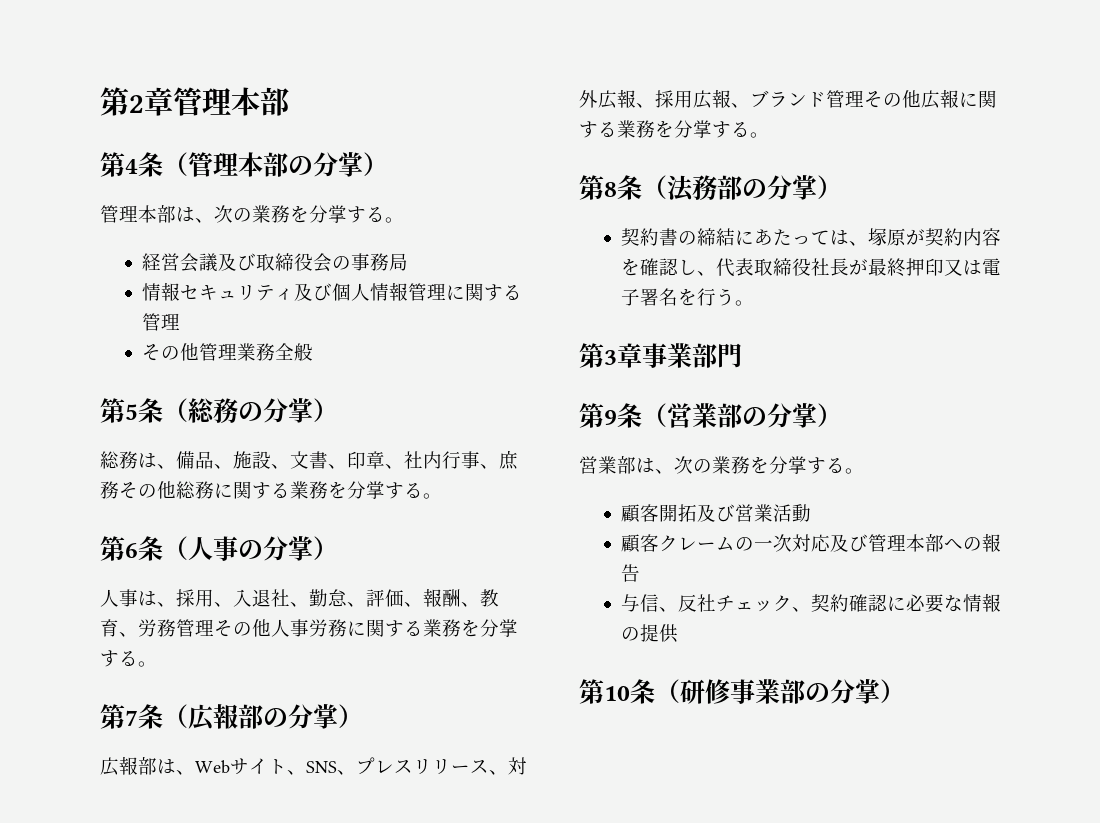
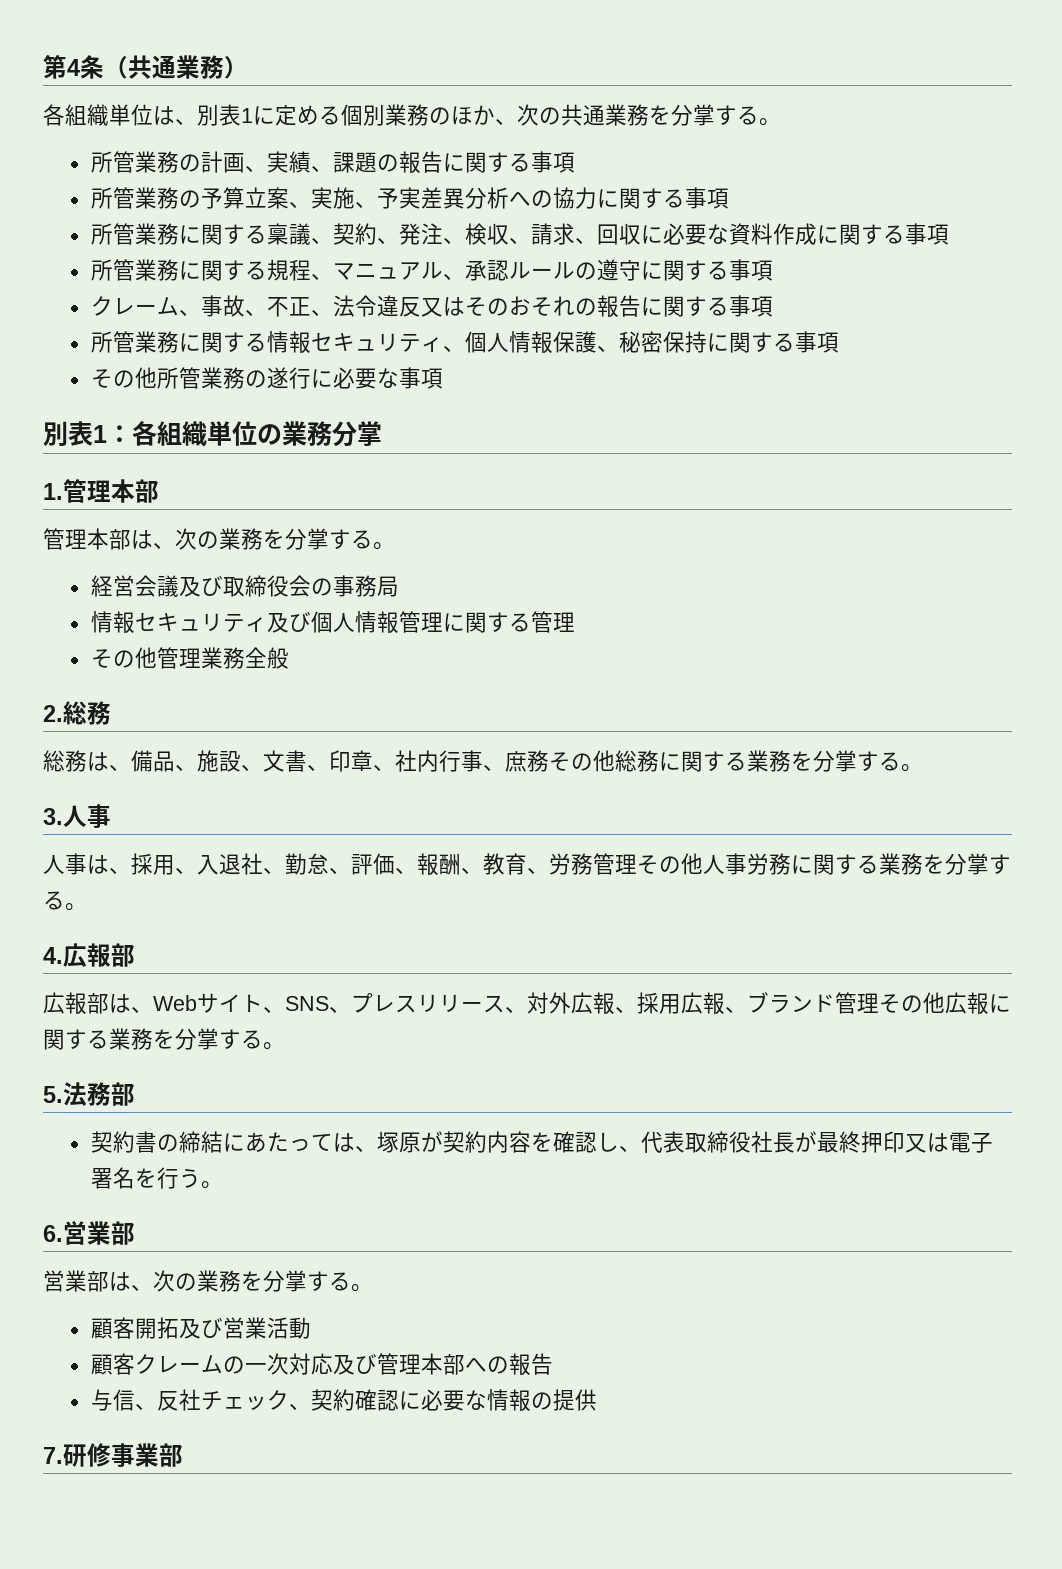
[100,87,289,116] [100,152,388,177] 第2章管理本部 // 第4条（管理本部の分掌） -> [43,55,248,79] [43,104,781,126] [90,151,575,174] [90,187,729,209] [90,223,949,245] [90,259,773,281] [90,295,773,318] [90,331,839,354] [90,367,443,389] [43,421,382,447] [43,479,159,503] 第4条（共通業務） // 各組織単位は、別表1に定める個別業務のほか、次の共通業務を分掌する。 // 所管業務の計画、実績、課題の報告に関する事項 // 所管業務の予算立案、実施、予実差異分析への協力に関する事項 // 所管業務に関する稟議、契約、発注、検収、請求、回収に必要な資料作成に関する事項 // 所管業務に関する規程、マニュアル、承認ルールの遵守に関する事項 // クレーム、事故、不正、法令違反又はそのおそれの報告に関する事項 // 所管業務に関する情報セキュリティ、個人情報保護、秘密保持に関する事項 // その他所管業務の遂行に必要な事項 // 別表1：各組織単位の業務分掌 // 1.管理本部
[100,398,338,423] 第5条（総務の分掌） -> [43,701,111,725] 2.総務
[100,536,338,561] 第6条（人事の分掌） -> [43,804,111,828] 3.人事
[100,704,363,731] 第7条（広報部の分掌） -> [43,943,135,967] 4.広報部
[579,175,667,200] 第8条（ -> [43,1086,63,1103] 5.
[742,175,842,200] の分掌） -> (135, 1094) none
[579,343,742,368] [579,403,842,428] 第3章事業部門 // 第9条（営業部の分掌） -> [43,1221,135,1245] 6.営業部
[579,679,680,704] 第10条（ -> [43,1447,63,1464] 7.
[805,679,905,704] の分掌） -> (183, 1455) none

